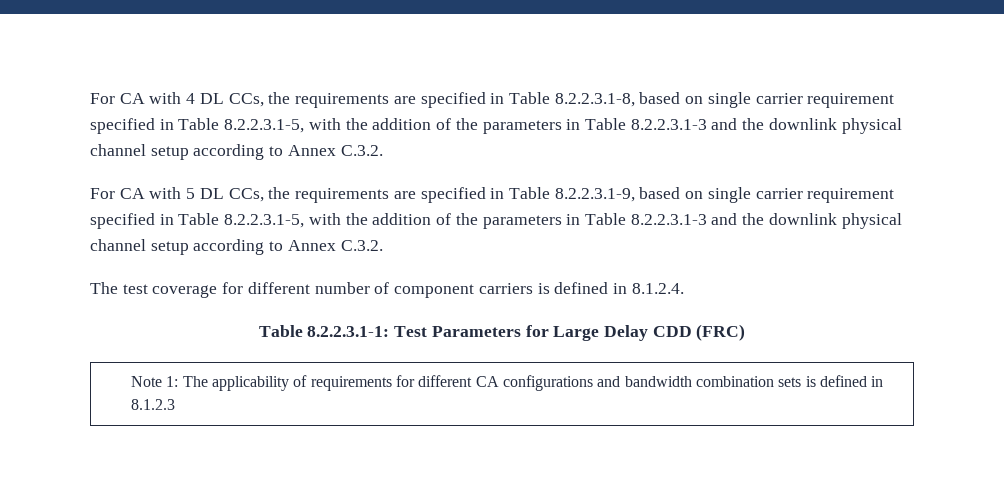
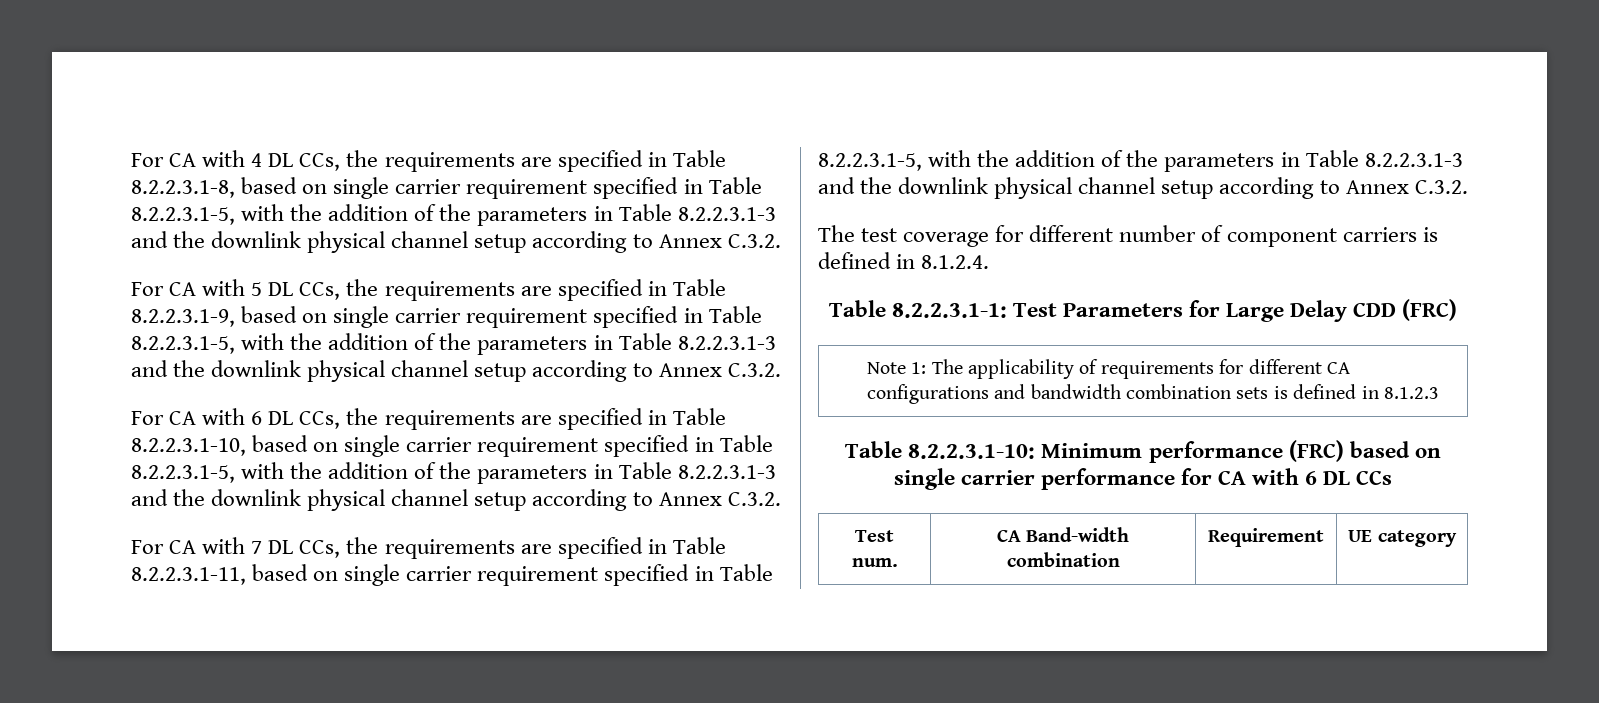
(383, 245) none -> [131,408,726,430] [131,435,773,457] [131,462,776,484] [131,489,781,511] [131,537,726,559] [131,564,773,586] [818,150,1463,172] [818,177,1468,199] // For CA with 6 DL CCs, the requirements are specified in Table 8.2.2.3.1-10, based on single carrier requirement specified in Table 8.2.2.3.1-5, with the addition of the parameters in Table 8.2.2.3.1-3 and the downlink physical channel setup according to Annex C.3.2. // For CA with 7 DL CCs, the requirements are specified in Table 8.2.2.3.1-11, based on single carrier requirement specified in Table 8.2.2.3.1-5, with the addition of the parameters in Table 8.2.2.3.1-3 and the downlink physical channel setup according to Annex C.3.2.
(176, 404) none -> [845,440,1441,463] [893,468,1393,490] [855,530,894,542] [851,558,898,567] [996,527,1130,542] [1006,552,1120,567] [1208,528,1324,547] [1348,530,1457,547] // Table 8.2.2.3.1-10: Minimum performance (FRC) based on single carrier performance for CA with 6 DL CCs // Test num. | CA Band-width combination | Requirement | UE category

